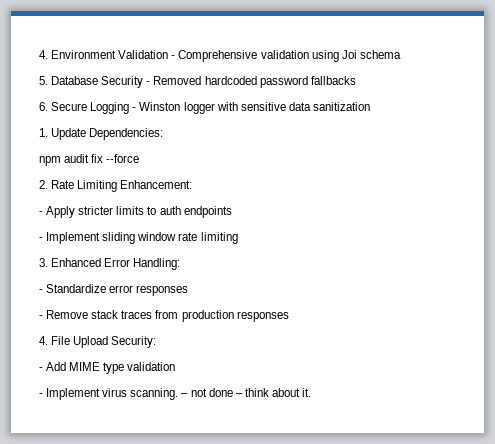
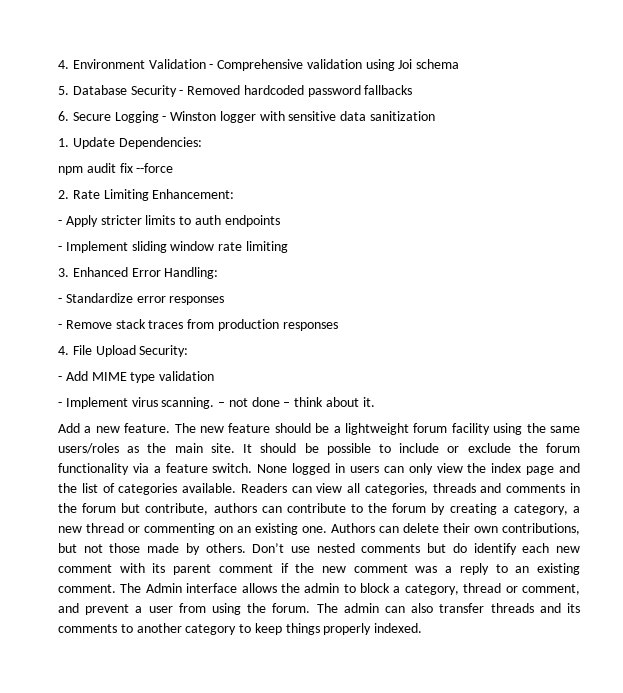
(312, 392) none -> [58,423,580,435] [58,443,580,455] [58,463,580,475] [58,483,580,495] [58,503,581,515] [58,523,580,535] [58,543,580,555] [58,563,581,575] [58,583,580,595] [58,603,580,615] [58,623,423,635] // Add a new feature. The new feature should be a lightweight forum facility using the same users/roles as the main site. It should be possible to include or exclude the forum functionality via a feature switch. None logged in users can only view the index page and the list of categories available. Readers can view all categories, threads and comments in the forum but contribute, authors can contribute to the forum by creating a category, a new thread or commenting on an existing one. Authors can delete their own contributions, but not those made by others. Don’t use nested comments but do identify each new comment with its parent comment if the new comment was a reply to an existing comment. The Admin interface allows the admin to block a category, thread or comment, and prevent a user from using the forum. The admin can also transfer threads and its comments to another category to keep things properly indexed.

